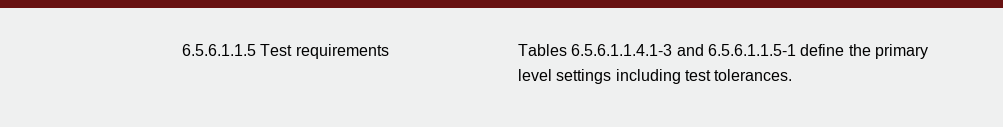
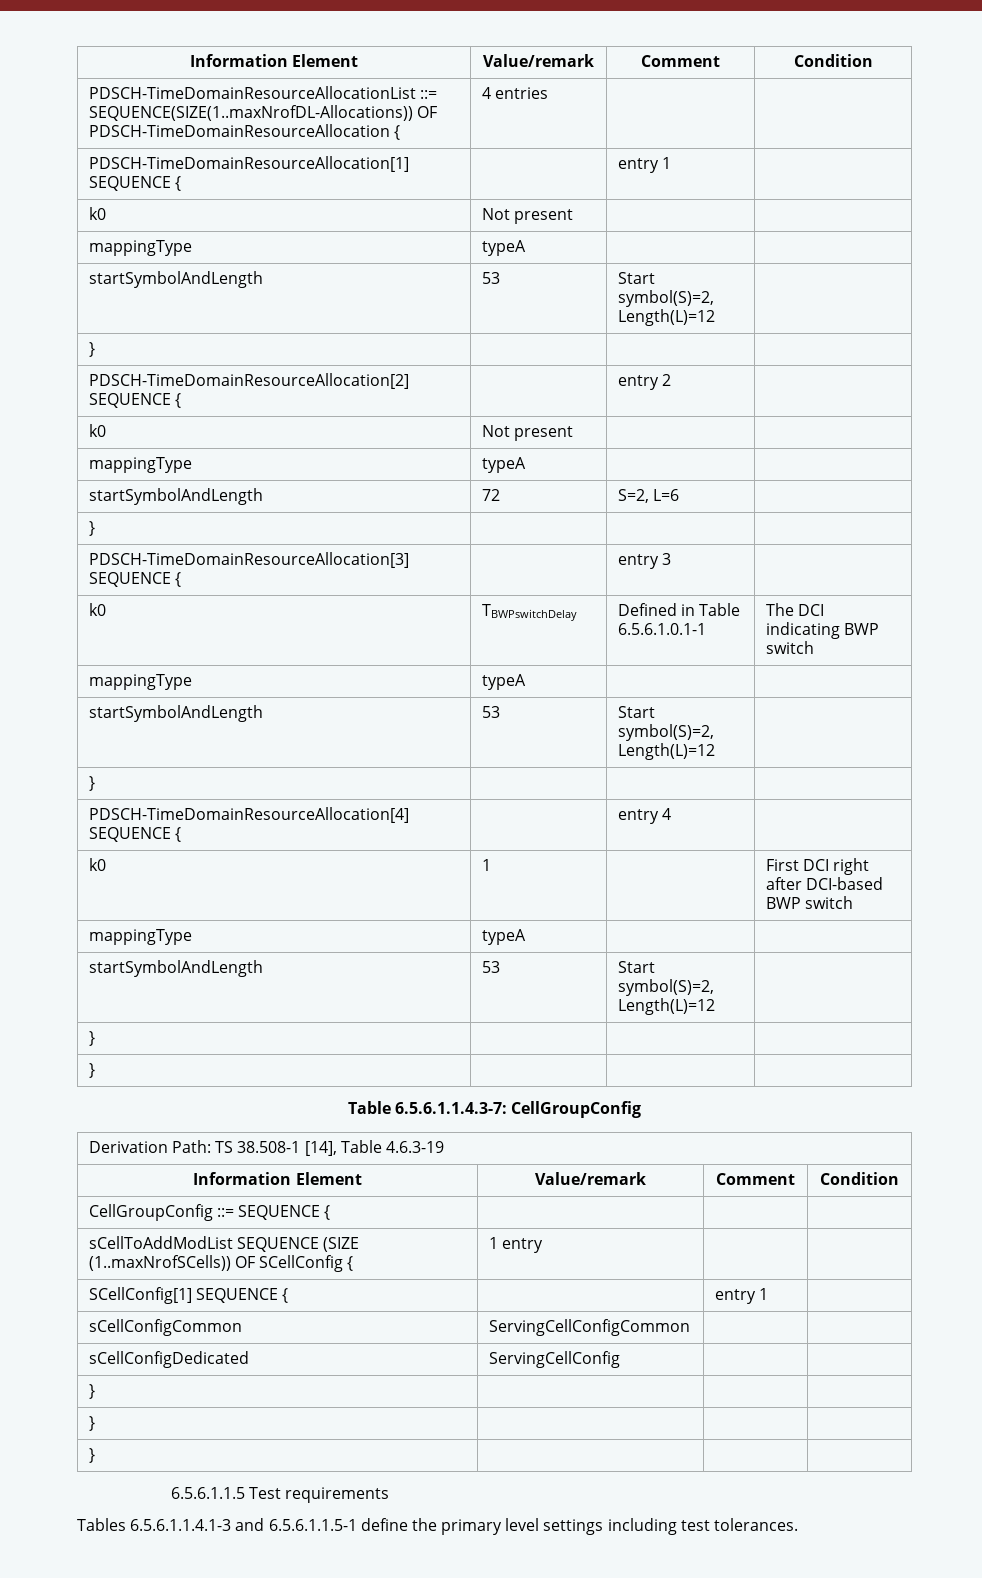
(182, 50) none -> [189,54,359,67] [483,54,594,67] [641,55,720,67] [793,54,873,67] [88,86,438,99] [88,105,438,121] [88,124,401,140] [481,87,549,99] [88,156,409,172] [88,176,182,191] [617,157,672,173] [88,207,106,220] [481,208,574,224] [88,240,192,256] [481,240,526,256] [88,271,263,288] [481,272,500,284] [617,272,655,284] [617,290,714,307] [617,309,715,326] [88,342,95,357] [88,373,409,389] [88,393,182,408] [617,374,672,390] [88,424,106,437] [481,425,574,441] [88,457,192,473] [481,457,526,473] [88,488,263,505] [481,489,500,501] [617,489,680,503] [88,521,95,536] [88,552,409,568] [88,572,182,587] [617,553,672,569] [88,603,106,616] [481,604,577,621] [617,603,741,616] [617,623,706,635] [765,603,825,616] [765,622,880,639] [765,641,814,654] [88,674,192,690] [481,674,526,690] [88,705,263,722] [481,706,500,718] [617,706,655,718] [617,724,714,741] [617,743,715,760] [88,776,95,791] [88,807,409,823] [88,827,182,842] [617,808,672,824] [88,858,106,871] [481,859,491,871] [765,858,870,875] [765,877,884,890] [765,896,854,909] [88,929,192,945] [481,929,526,945] [88,960,263,977] [481,961,500,973] [617,961,655,973] [617,979,714,996] [617,998,715,1015] [88,1031,95,1046] [88,1063,95,1078] [347,1101,642,1118] [88,1140,445,1156] [193,1172,362,1185] [535,1172,646,1185] [716,1173,795,1185] [820,1172,899,1185] [88,1204,331,1221] [88,1236,360,1252] [88,1255,354,1272] [488,1237,544,1253] [88,1287,289,1304] [714,1288,769,1304] [88,1319,242,1336] [488,1319,690,1336] [88,1351,249,1368] [488,1351,620,1368] [88,1384,95,1399] [88,1416,95,1431] [88,1448,95,1463] Information Element | Value/remark | Comment | Condition // PDSCH-TimeDomainResourceAllocationList ::= SEQUENCE(SIZE(1..maxNrofDL-Allocations)) OF PDSCH-TimeDomainResourceAllocation { | 4 entries | | // PDSCH-TimeDomainResourceAllocation[1] SEQUENCE { | | entry 1 | // k0 | Not present | | // mappingType | typeA | | // startSymbolAndLength | 53 | Start symbol(S)=2, Length(L)=12 | // } | | | // PDSCH-TimeDomainResourceAllocation[2] SEQUENCE { | | entry 2 | // k0 | Not present | | // mappingType | typeA | | // startSymbolAndLength | 72 | S=2, L=6 | // } | | | // PDSCH-TimeDomainResourceAllocation[3] SEQUENCE { | | entry 3 | // k0 | TBWPswitchDelay | Defined in Table 6.5.6.1.0.1-1 | The DCI indicating BWP switch // mappingType | typeA | | // startSymbolAndLength | 53 | Start symbol(S)=2, Length(L)=12 | // } | | | // PDSCH-TimeDomainResourceAllocation[4] SEQUENCE { | | entry 4 | // k0 | 1 | | First DCI right after DCI-based BWP switch // mappingType | typeA | | // startSymbolAndLength | 53 | Start symbol(S)=2, Length(L)=12 | // } | | | // } | | | // Table 6.5.6.1.1.4.3-7: CellGroupConfig // Derivation Path: TS 38.508-1 [14], Table 4.6.3-19 // Information Element | Value/remark | Comment | Condition // CellGroupConfig ::= SEQUENCE { | | | // sCellToAddModList SEQUENCE (SIZE (1..maxNrofSCells)) OF SCellConfig { | 1 entry | | // SCellConfig[1] SEQUENCE { | | entry 1 | // sCellConfigCommon | ServingCellConfigCommon | | // sCellConfigDedicated | ServingCellConfig | | // } | | | // } | | | // } | | | //

